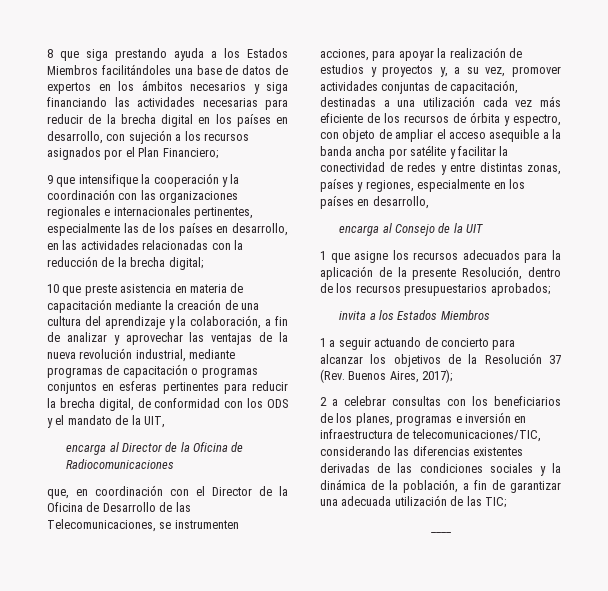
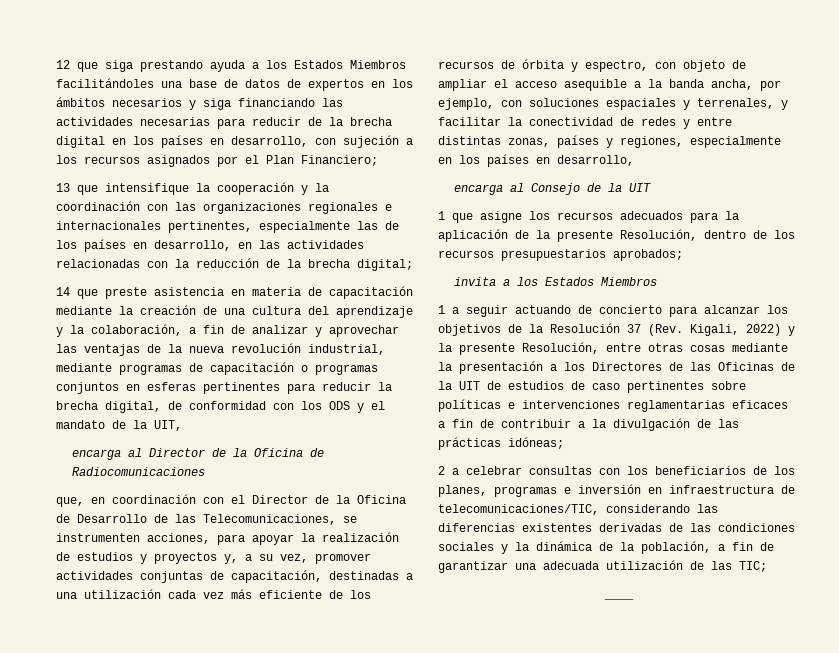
[47,49,53,58] 8 -> [56,60,70,69] 12
[47,175,53,184] 9 -> [56,183,70,192] 13
[47,284,59,293] 10 -> [56,287,70,296] 14
[355,145,447,159] ancha por satélite -> [711,79,781,91] [438,98,774,110] ancha, por ejemplo, con soluciones espaciales y terrenales,
[348,369,453,383] Buenos Aires, 2017); -> [690,324,795,336] [438,342,788,355] [438,361,795,374] [438,381,746,393] [438,399,788,412] [438,418,739,431] [438,437,564,450] Kigali, 2022) y la presente Resolución, entre otras cosas mediante la presentación a los Directores de las Oficinas de la UIT de estudios de caso pertinentes sobre políticas e intervenciones reglamentarias eficaces a fin de contribuir a la divulgación de las prácticas idóneas;

